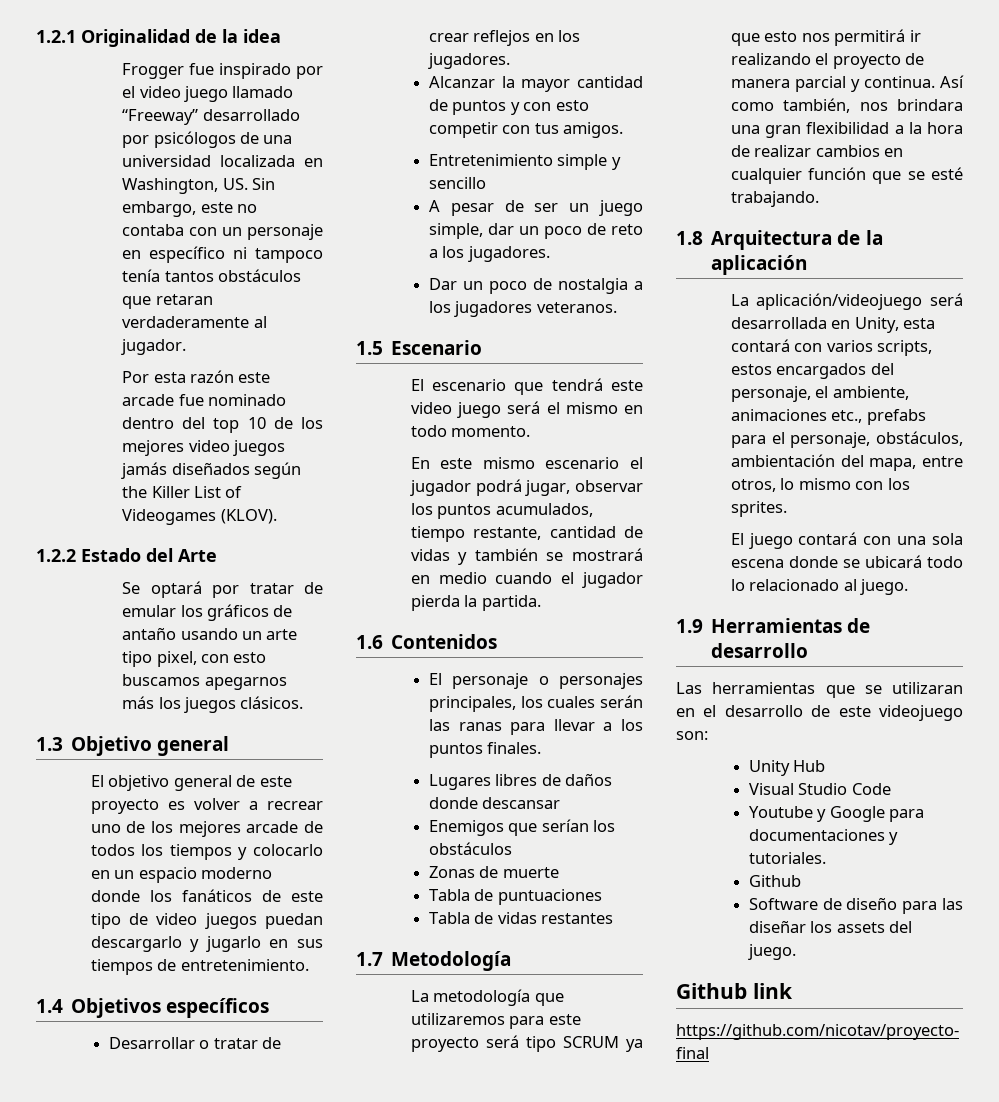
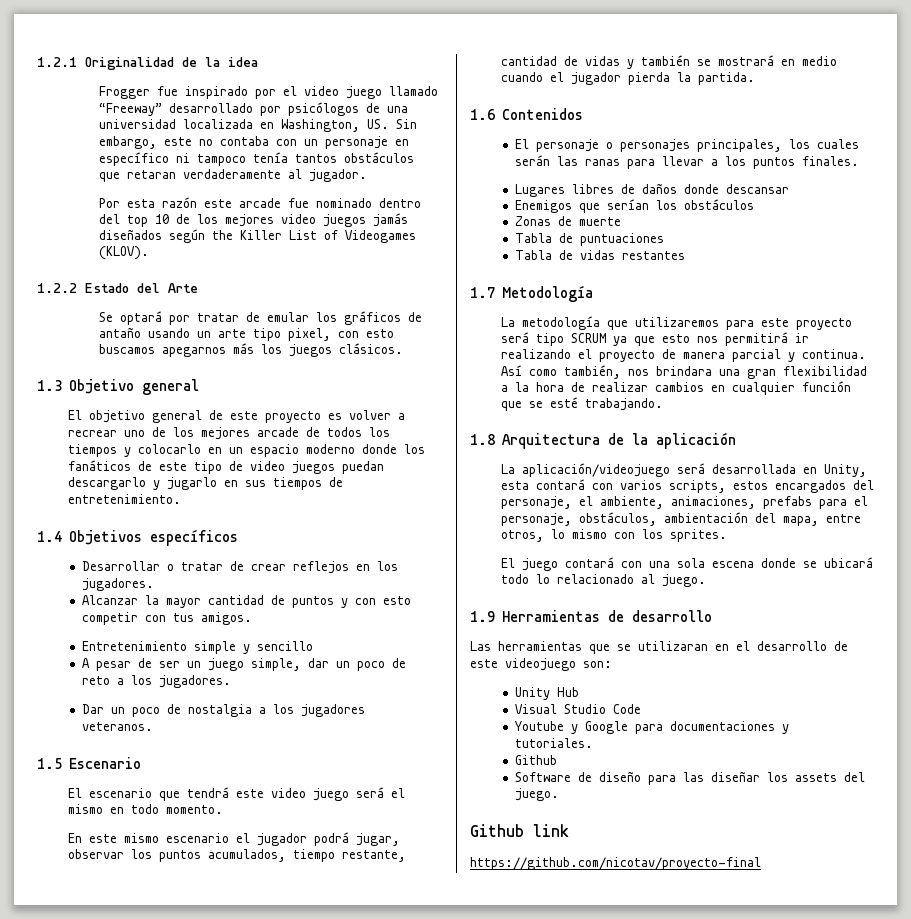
[730,409,863,423] animaciones etc., -> [670,496,756,509] animaciones,

